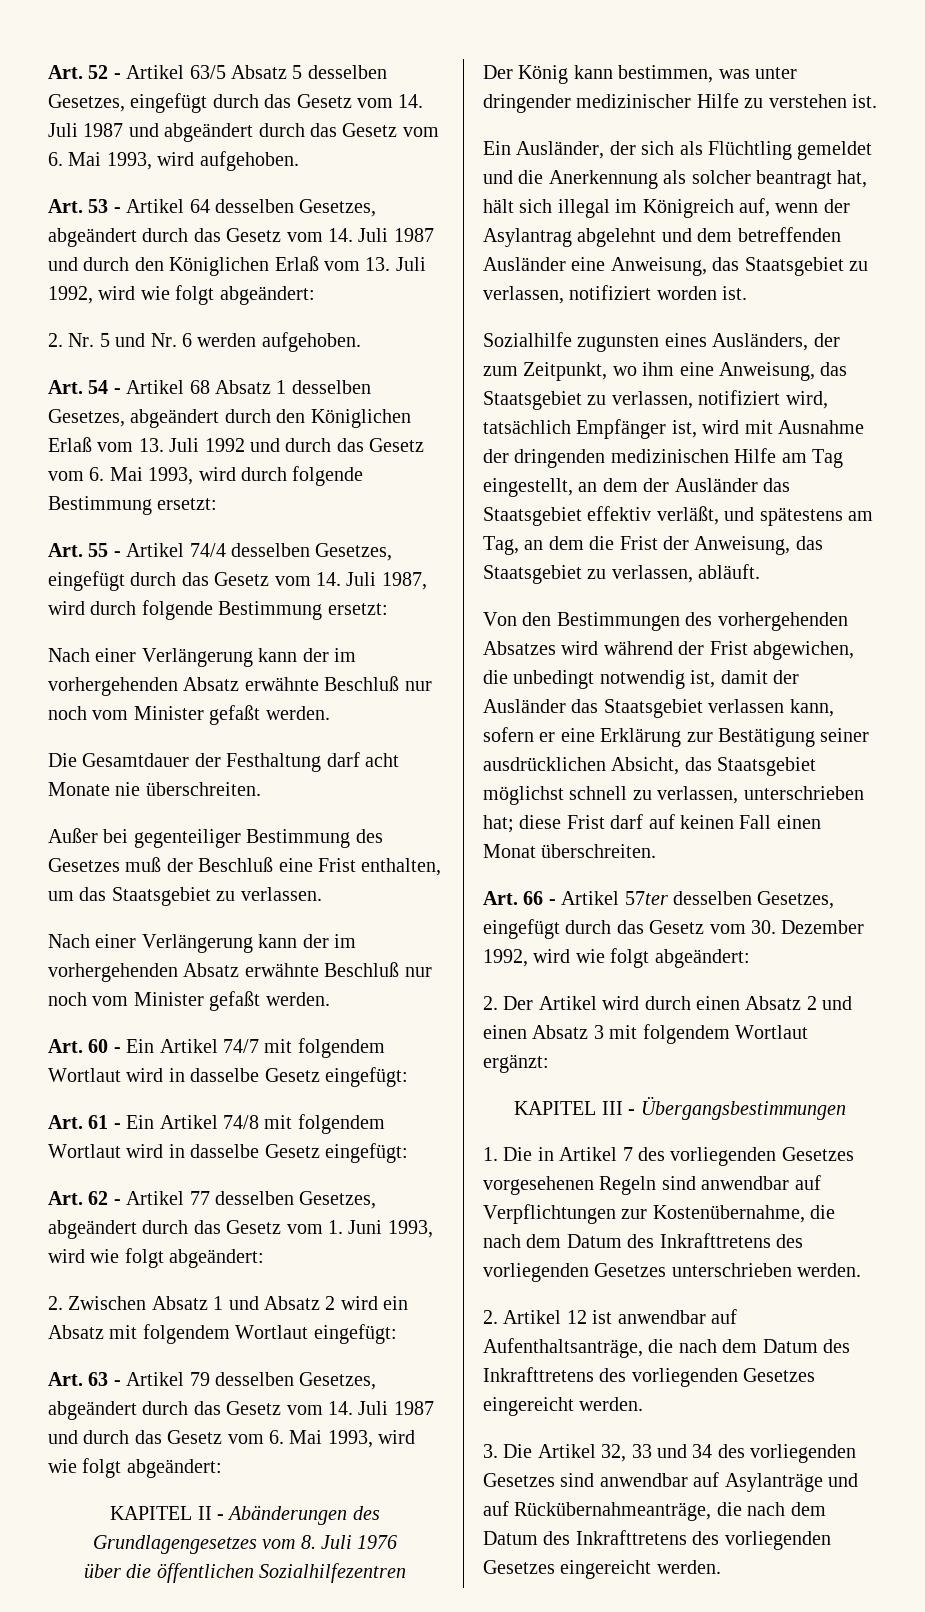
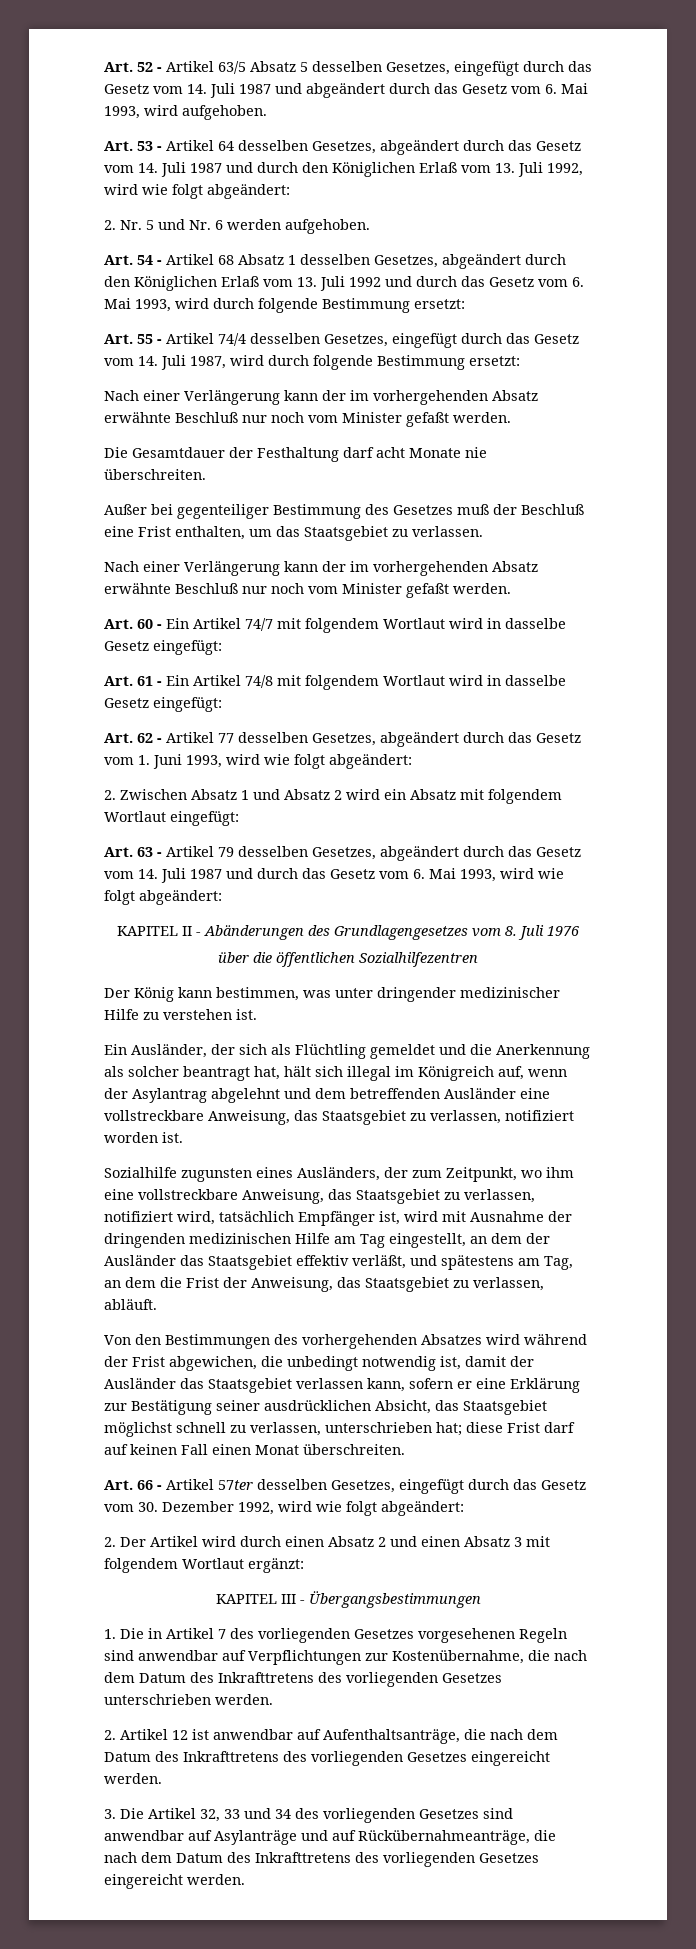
(606, 264) none -> [104,1110,204,1121] vollstreckbare
(714, 369) none -> [138,1189,238,1200] vollstreckbare

